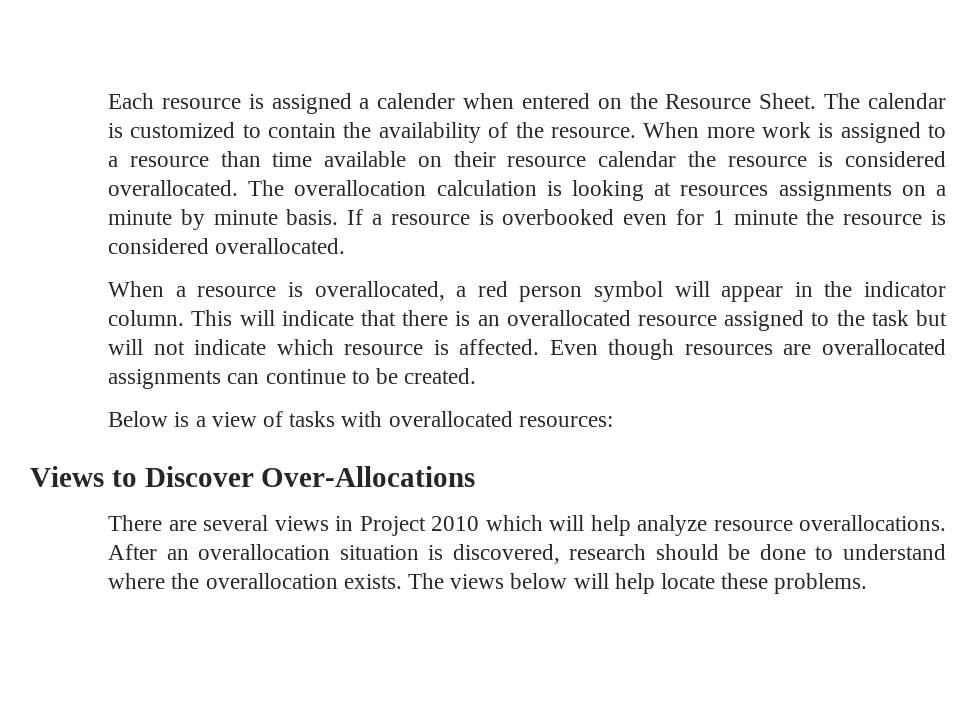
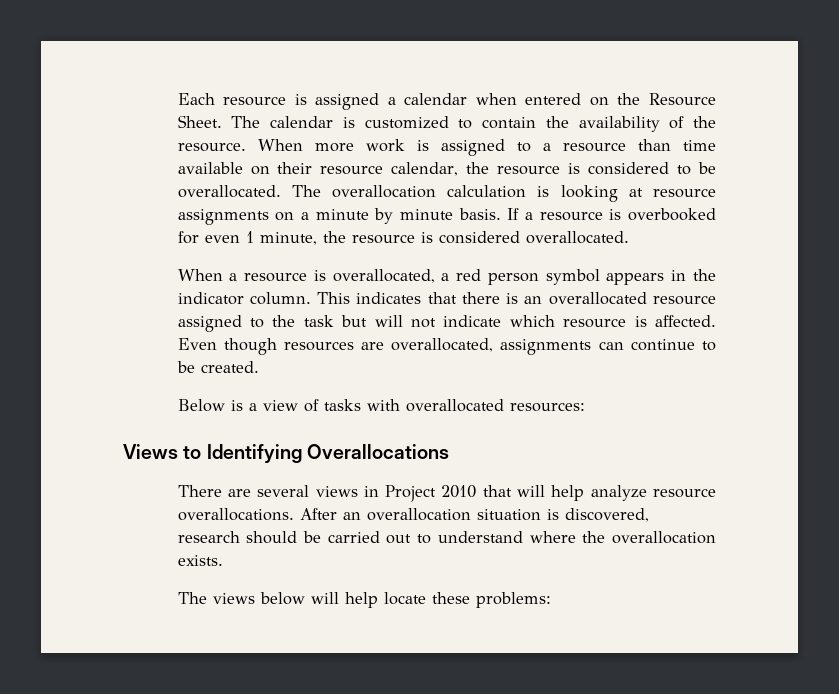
[377,93,456,109] calender -> [404,93,468,105] calendar
[598,151,947,167] calendar the resource is considered -> [391,162,717,176] calendar, the resource is considered to be
[680,185,769,196] resources -> [653,188,716,198] resource
[623,209,798,225] even for 1 minute -> [177,231,317,245] for even 1 minute,
[674,281,784,302] will appear -> [606,273,665,285] appears
[239,310,354,326] will indicate -> [356,292,422,304] indicates
[822,339,947,355] overallocated -> [391,338,494,352] overallocated,
[144,466,476,487] Discover Over-Allocations -> [206,444,449,463] Identifying Overallocations
[485,515,543,531] which -> [482,485,512,497] that
[759,544,806,560] done -> [327,531,412,544] carried out
(402, 581) none -> (223, 560) //
[774,573,868,594] problems. -> [475,592,551,608] problems:

